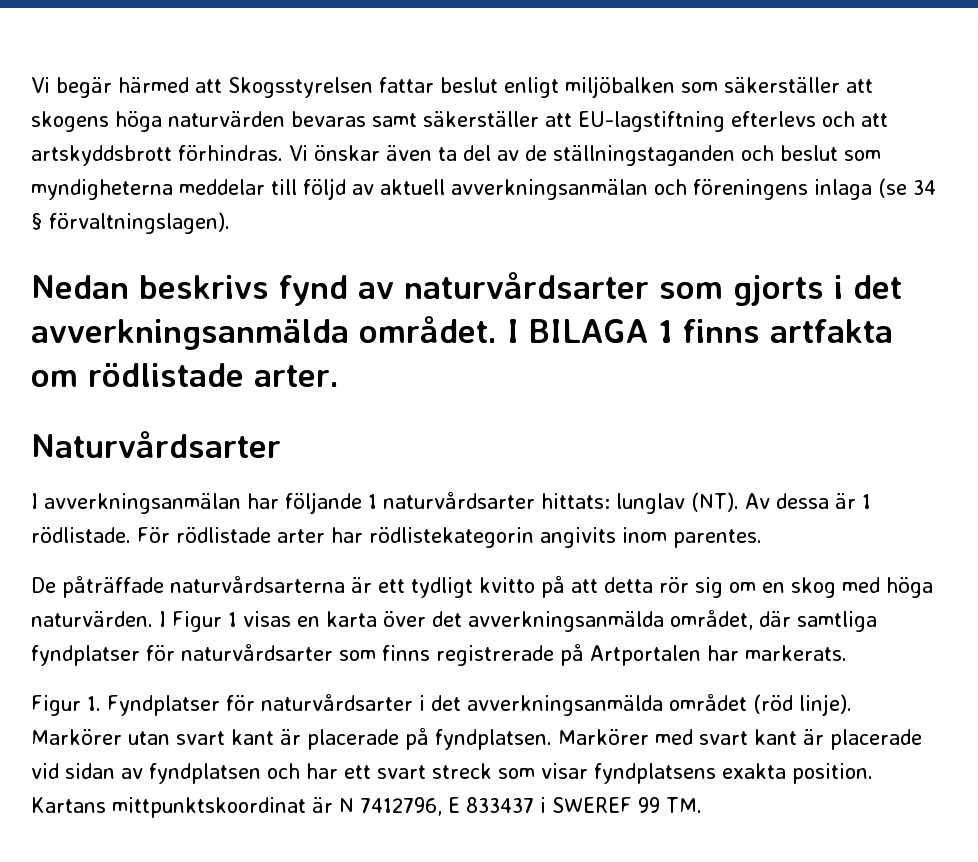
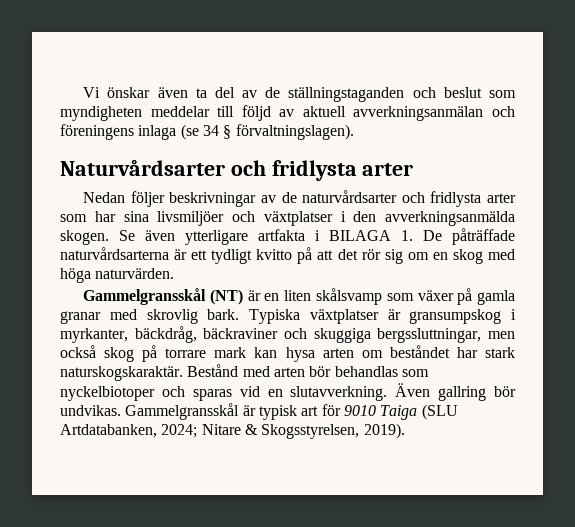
[31,76,873,98] [31,110,888,132] [31,144,308,166] Vi begär härmed att Skogsstyrelsen fattar beslut enligt miljöbalken som säkerställer att skogens höga naturvärden bevaras samt säkerställer att EU-lagstiftning efterlevs och att artskyddsbrott förhindras. Vi -> [83,87,101,98] Vi
[31,179,173,200] myndigheterna -> [60,106,142,121] myndigheten
[31,272,903,306] [31,316,893,350] [31,363,339,387] [31,431,281,458] [31,492,871,514] [31,526,762,548] Nedan beskrivs fynd av naturvårdsarter som gjorts i det avverkningsanmälda området. I BILAGA 1 finns artfakta om rödlistade arter. // Naturvårdsarter // I avverkningsanmälan har följande 1 naturvårdsarter hittats: lunglav (NT). Av dessa är 1 rödlistade. För rödlistade arter har rödlistekategorin angivits inom parentes. // -> [60,159,414,181] [83,190,516,207] [60,211,515,226] [60,229,413,245] Naturvårdsarter och fridlysta arter // Nedan följer beskrivningar av de naturvårdsarter och fridlysta arter som har sina livsmiljöer och växtplatser i den avverkningsanmälda skogen. Se även ytterligare artfakta i BILAGA 1.
[604,577,653,593] detta -> [337,249,358,260] det
[159,610,877,632] [31,644,847,666] [31,694,852,716] [31,728,922,750] [31,763,873,784] [31,797,702,818] I Figur 1 visas en karta över det avverkningsanmälda området, där samtliga fyndplatser för naturvårdsarter som finns registrerade på Artportalen har markerats. // Figur 1. Fyndplatser för naturvårdsarter i det avverkningsanmälda området (röd linje). Markörer utan svart kant är placerade på fyndplatsen. Markörer med svart kant är placerade vid sidan av fyndplatsen och har ett svart streck som visar fyndplatsens exakta position. Kartans mittpunktskoordinat är N 7412796, E 833437 i SWEREF 99 TM. -> [83,288,515,305] [60,309,516,324] [60,326,516,343] [60,345,516,362] [60,364,429,381] [60,383,516,401] [60,403,458,420] [60,423,405,439] // Gammelgransskål (NT) är en liten skålsvamp som växer på gamla granar med skrovlig bark. Typiska växtplatser är gransumpskog i myrkanter, bäckdråg, bäckraviner och skuggiga bergssluttningar, men också skog på torrare mark kan hysa arten om beståndet har stark naturskogskaraktär. Bestånd med arten bör behandlas som nyckelbiotoper och sparas vid en slutavverkning. Även gallring bör undvikas. Gammelgransskål är typisk art för 9010 Taiga (SLU Artdatabanken, 2024; Nitare & Skogsstyrelsen, 2019).

